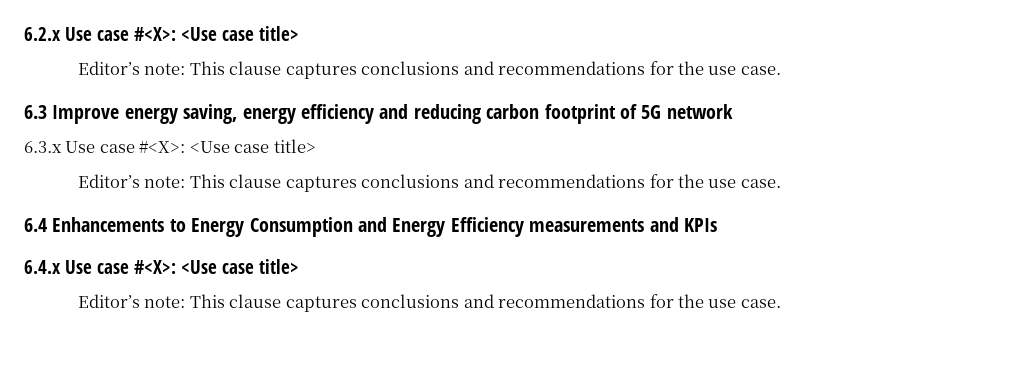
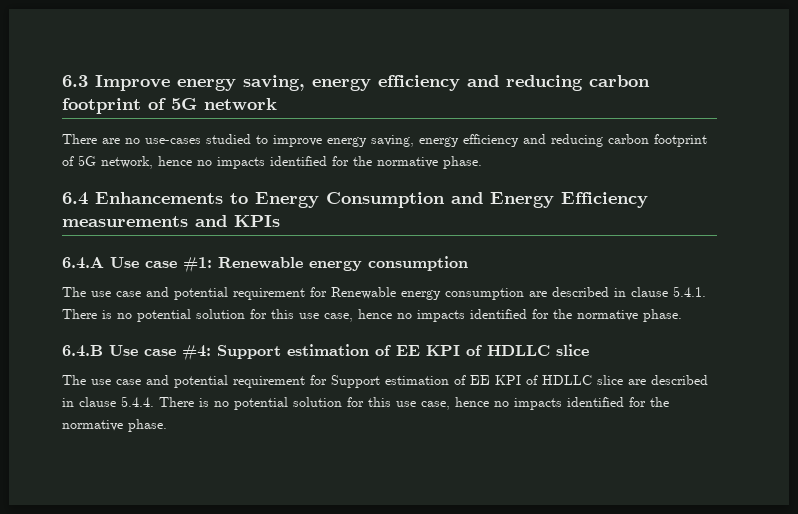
[24,26,299,41] [77,61,781,79] 6.2.x Use case #<X>: <Use case title> // Editor’s note: This clause captures conclusions and recommendations for the use case. // -> (62, 81) none
[24,139,316,153] [77,174,781,192] 6.3.x Use case #<X>: <Use case title> // Editor’s note: This clause captures conclusions and recommendations for the use case. -> [62,134,707,147] [62,155,482,169] There are no use-cases studied to improve energy saving, energy efficiency and reducing carbon footprint of 5G network, hence no impacts identified for the normative phase.
[24,259,299,274] [77,294,781,312] 6.4.x Use case #<X>: <Use case title> // Editor’s note: This clause captures conclusions and recommendations for the use case. -> [62,256,468,273] [62,286,706,300] [62,309,682,322] [62,344,589,361] [62,375,708,388] [62,396,669,410] [62,419,167,432] 6.4.A Use case #1: Renewable energy consumption // The use case and potential requirement for Renewable energy consumption are described in clause 5.4.1. There is no potential solution for this use case, hence no impacts identified for the normative phase. // 6.4.B Use case #4: Support estimation of EE KPI of HDLLC slice // The use case and potential requirement for Support estimation of EE KPI of HDLLC slice are described in clause 5.4.4. There is no potential solution for this use case, hence no impacts identified for the normative phase.

